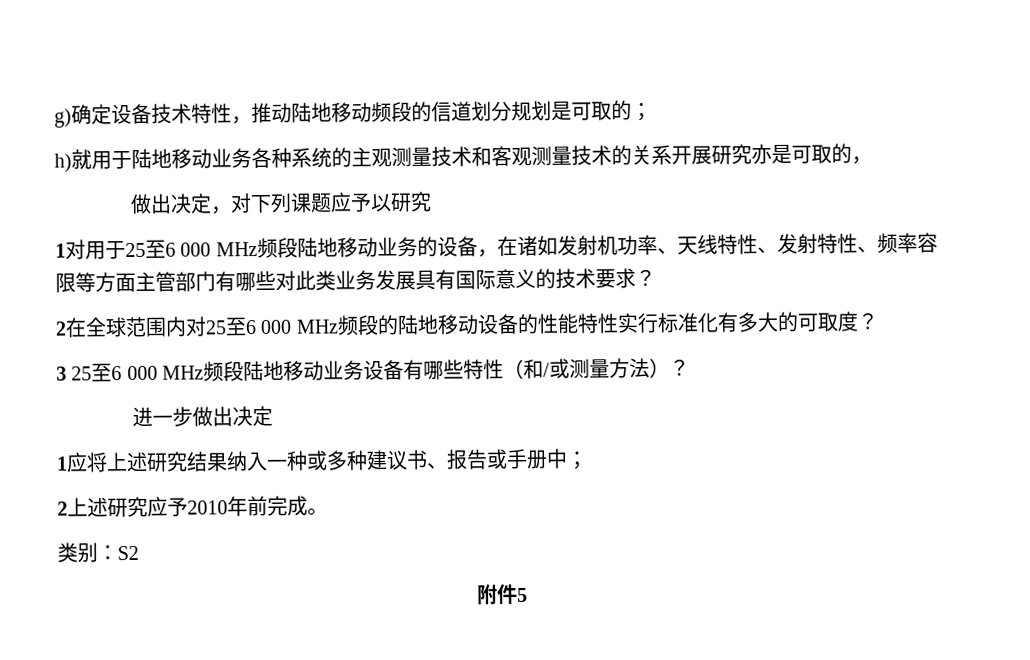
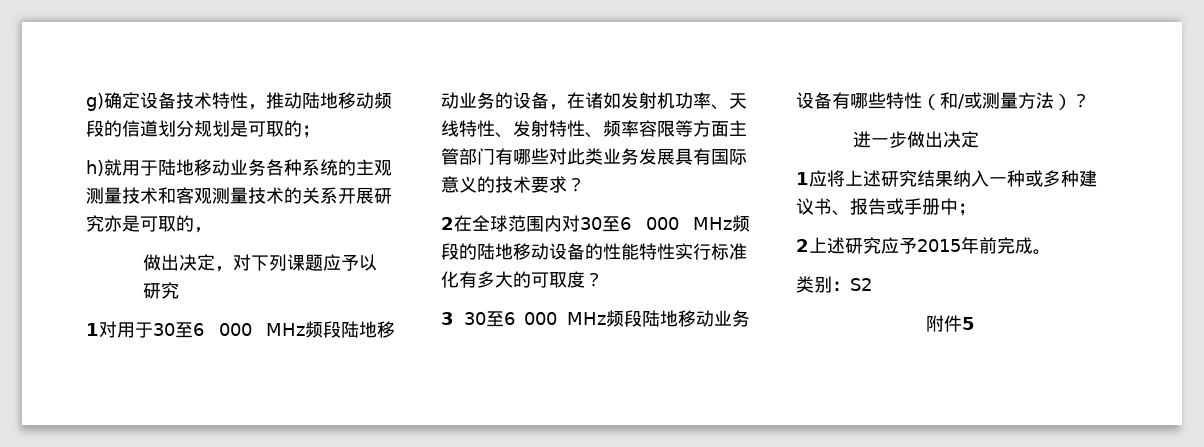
[125,242,146,258] 25 -> [153,323,175,336] 30
[205,320,227,335] 25 -> [580,217,602,230] 30
[71,366,93,381] 25 -> [463,312,486,325] 30
[187,500,228,515] 2010 -> [917,239,961,252] 2015

